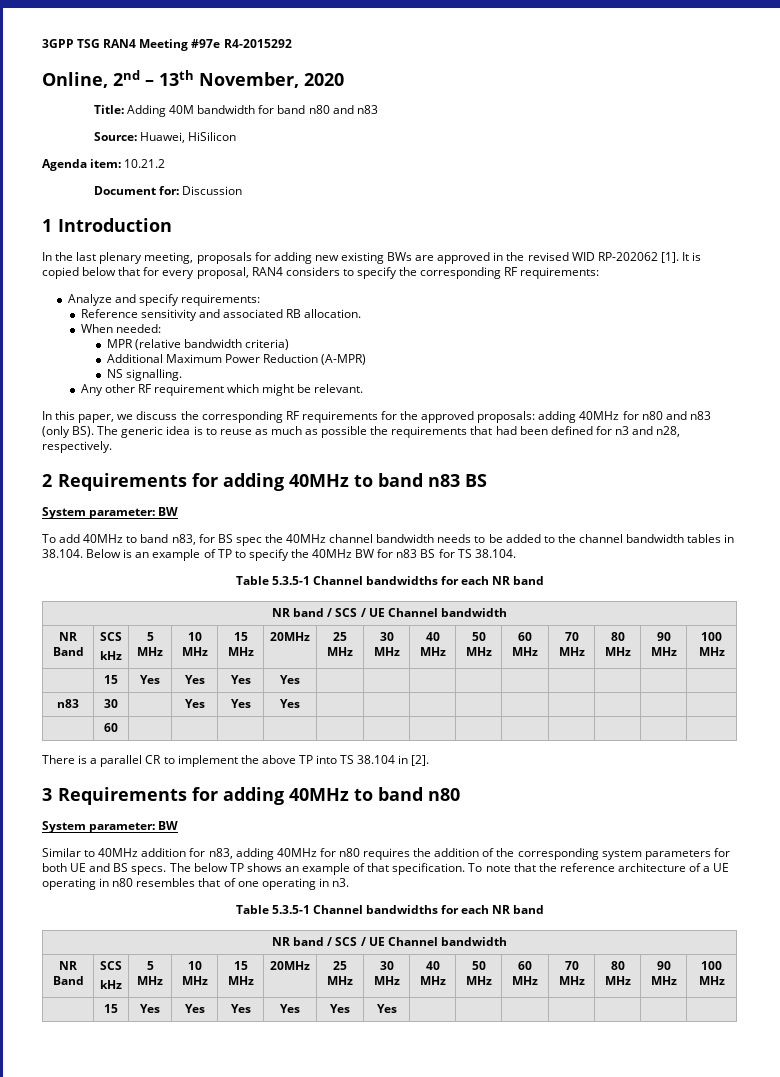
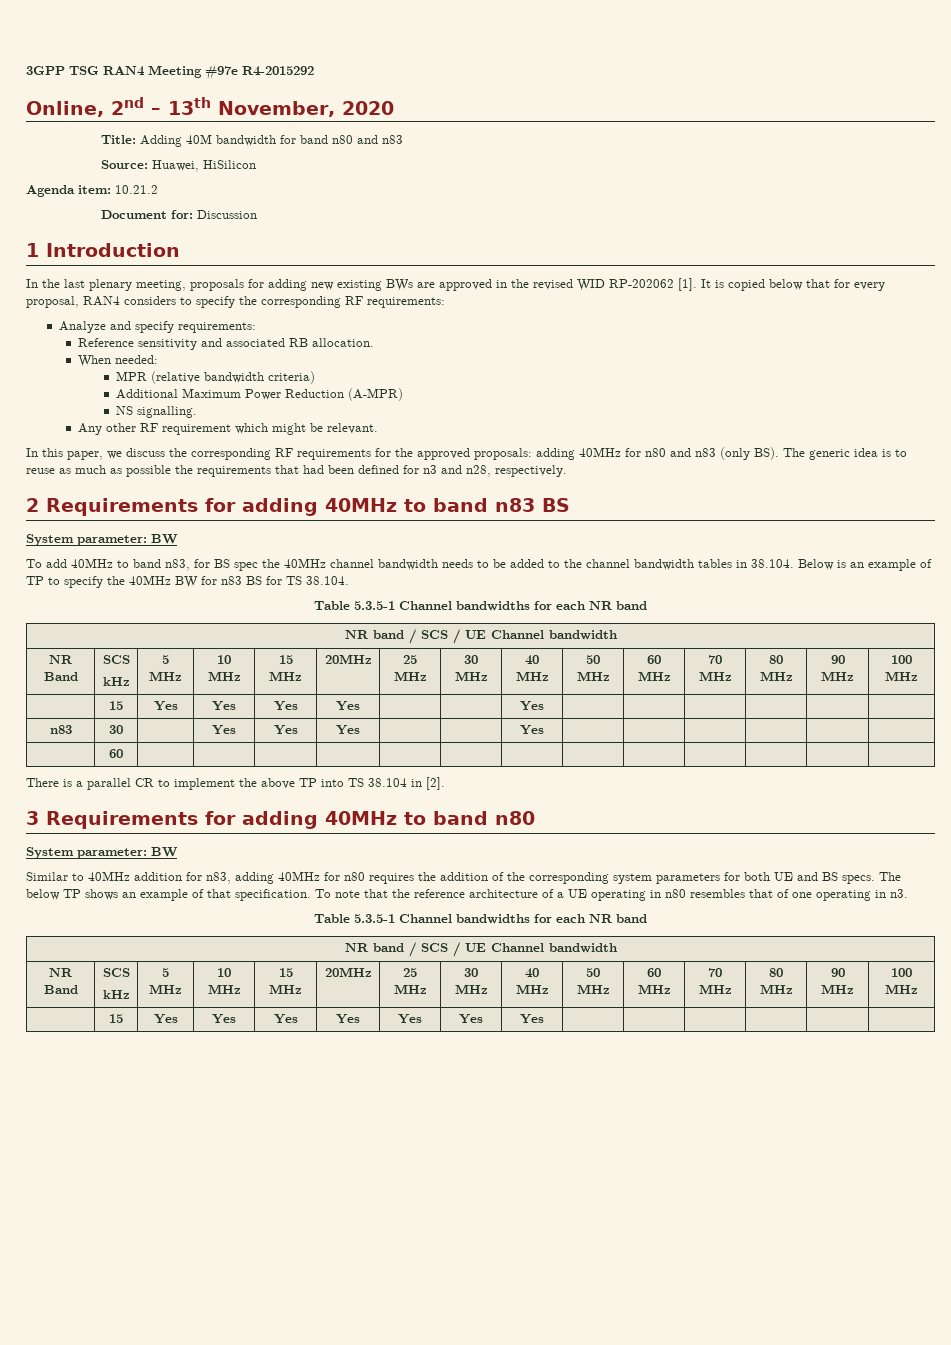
(300, 679) none -> [520,701,544,711] Yes
(300, 703) none -> [520,725,544,735] Yes
(397, 1008) none -> [520,1014,544,1024] Yes

